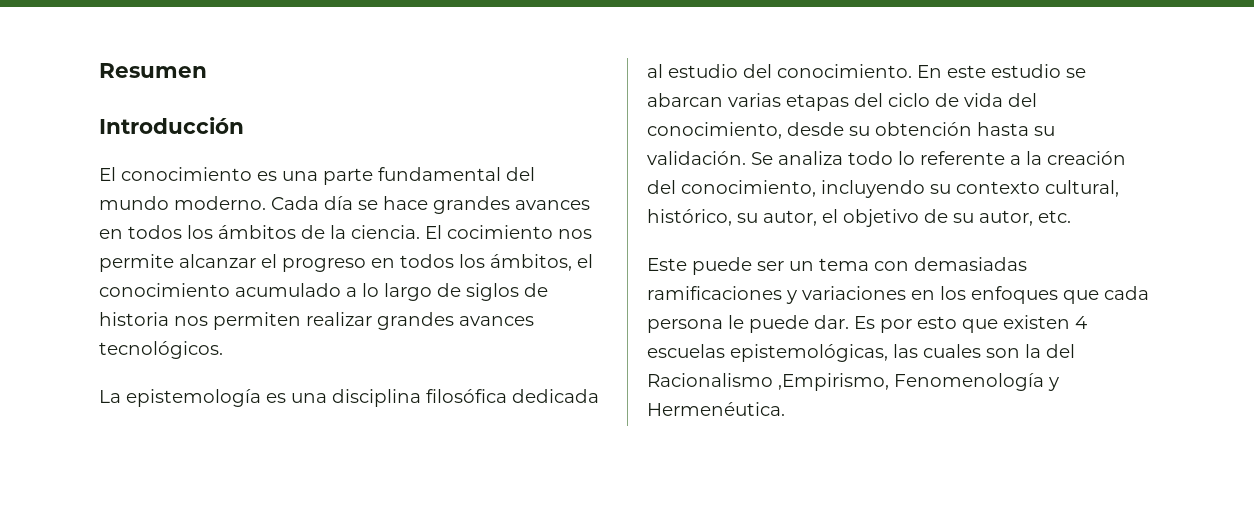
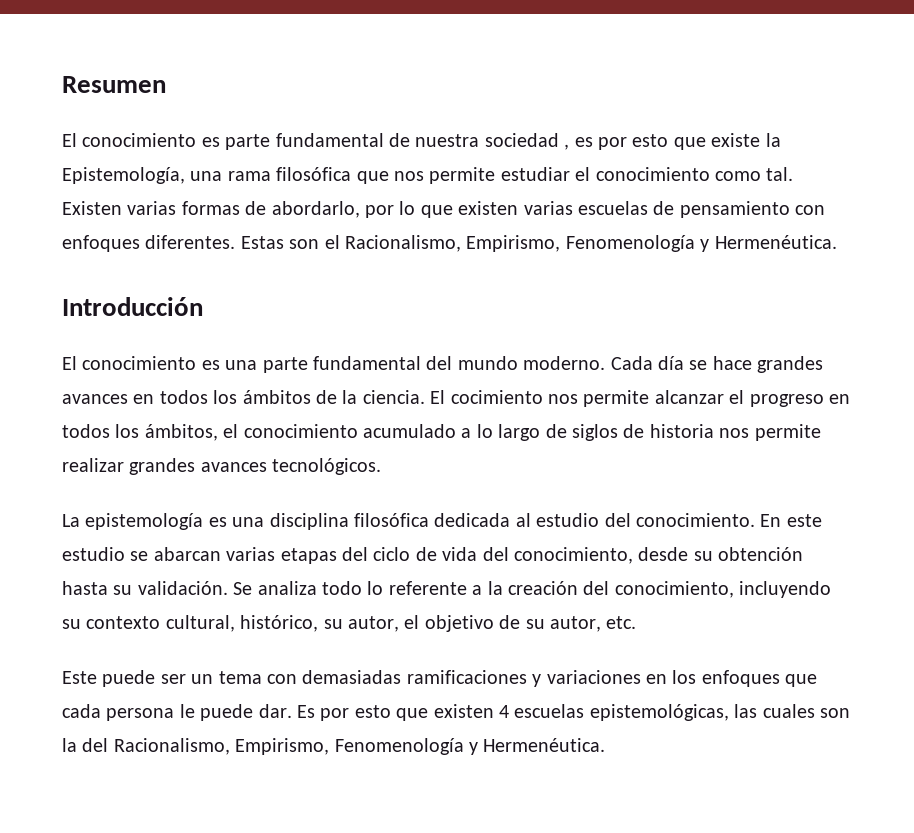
(207, 70) none -> [62,133,781,150] [62,167,794,184] [62,201,826,218] [62,235,837,252] // El conocimiento es parte fundamental de nuestra sociedad , es por esto que existe la Epistemología, una rama filosófica que nos permite estudiar el conocimiento como tal. Existen varias formas de abordarlo, por lo que existen varias escuelas de pensamiento con enfoques diferentes. Estas son el Racionalismo, Empirismo, Fenomenología y Hermenéutica.
[213,312,301,330] permiten -> [754,424,821,441] permite
[647,373,889,391] Racionalismo ,Empirismo, -> [113,738,330,755] Racionalismo, Empirismo,

